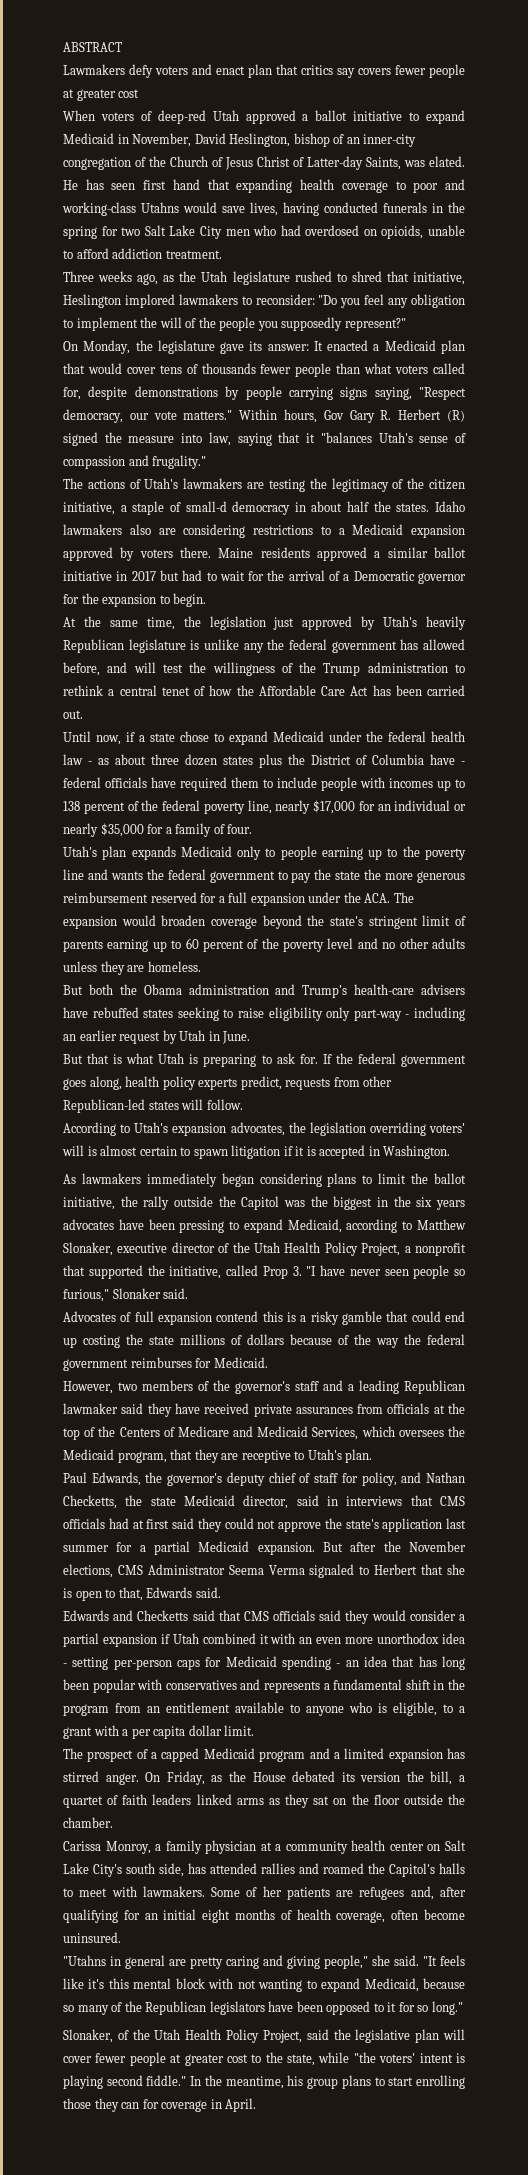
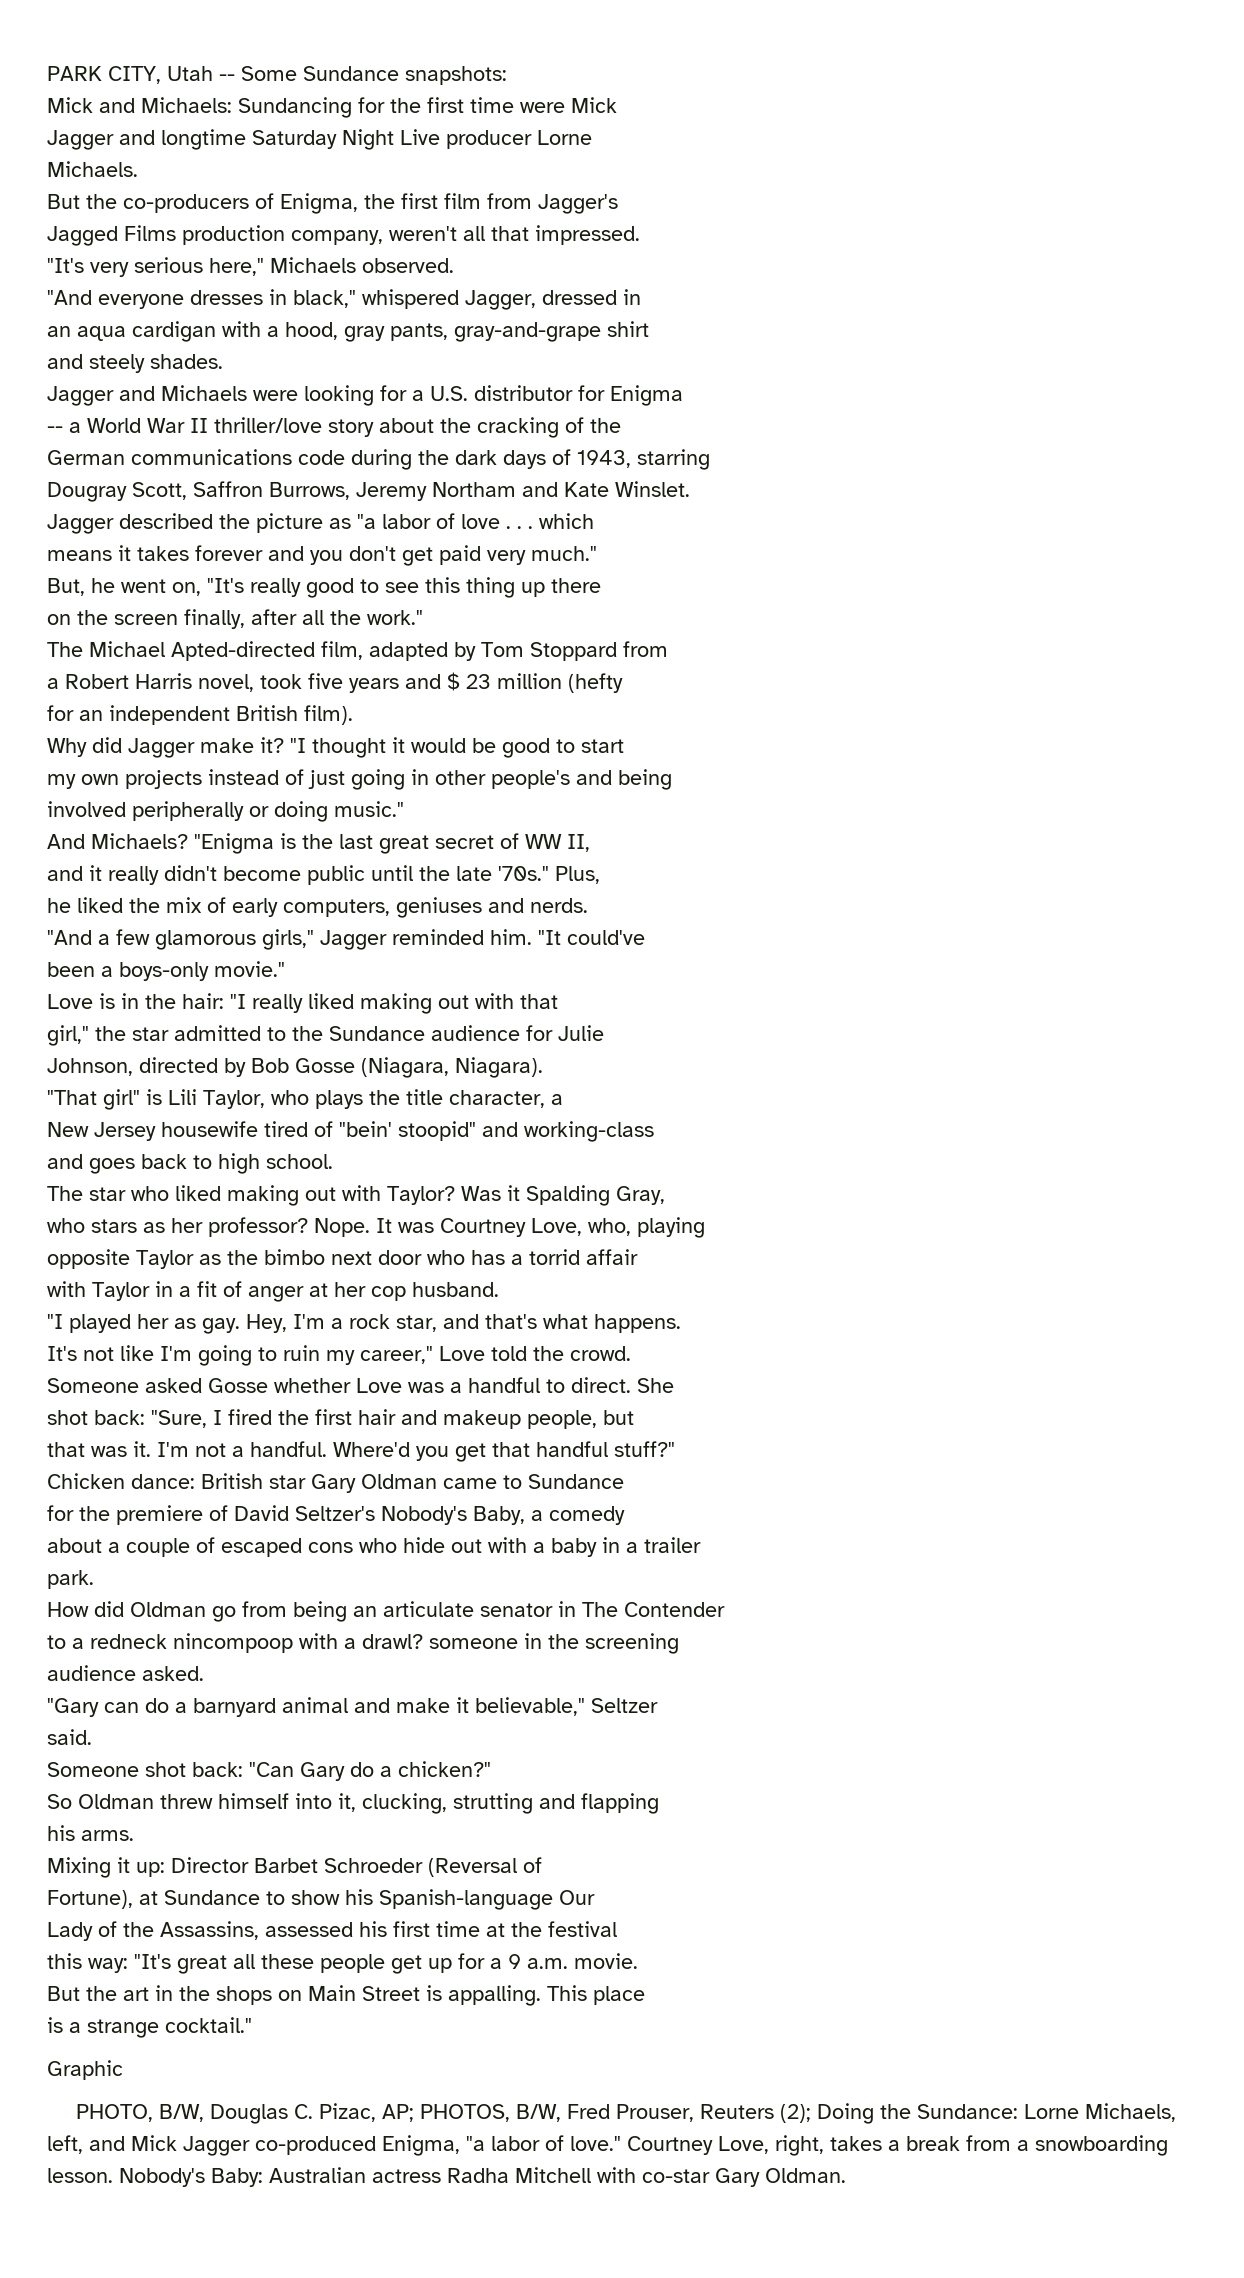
[63,42,122,52] [63,64,465,78] [63,89,140,101] [63,110,465,124] [63,133,417,147] [63,156,465,170] [63,179,466,193] [62,202,465,216] [63,225,465,239] [63,248,222,259] [63,271,465,285] [63,294,466,308] [63,317,406,331] [63,340,465,354] [63,363,466,377] [63,386,466,400] [63,409,466,423] [63,432,467,446] [63,455,207,469] [63,478,465,492] [63,501,465,515] [63,524,465,538] [63,547,466,561] [63,570,467,584] [63,593,207,607] [63,616,466,630] [63,639,466,653] [63,662,466,676] [63,685,465,696] [63,710,83,719] [63,731,465,745] [63,754,465,768] [63,777,465,791] [63,800,466,814] [63,823,253,837] [63,846,466,860] [63,869,466,883] [63,892,414,906] [63,915,467,929] [63,938,465,952] [63,961,201,975] [63,984,465,998] [63,1007,466,1021] [63,1030,251,1044] [63,1053,467,1067] [63,1076,393,1090] [63,1099,243,1113] [63,1122,465,1136] [62,1145,451,1159] [63,1173,467,1187] [63,1196,466,1210] [63,1219,466,1233] [63,1242,466,1256] [63,1265,465,1279] [63,1288,189,1302] [63,1311,465,1325] [63,1334,465,1348] [63,1357,268,1371] [63,1380,465,1394] [63,1403,466,1417] [63,1426,466,1440] [63,1449,373,1463] [63,1472,465,1486] [63,1495,465,1509] [63,1518,466,1532] [63,1541,466,1555] [63,1564,466,1578] [63,1587,221,1601] [63,1610,466,1624] [63,1633,466,1647] [63,1656,465,1670] [63,1679,466,1693] [63,1702,465,1716] [63,1725,255,1739] [63,1748,466,1762] [63,1771,465,1785] [63,1794,465,1808] [63,1817,113,1828] [63,1840,466,1854] [63,1863,465,1877] [63,1886,466,1900] [63,1909,466,1923] [63,1932,121,1943] [63,1955,465,1969] [63,1978,465,1992] [63,2001,463,2015] [63,2029,465,2043] [63,2052,465,2066] [63,2075,465,2089] [63,2098,257,2112] ABSTRACT // Lawmakers defy voters and enact plan that critics say covers fewer people at greater cost // When voters of deep-red Utah approved a ballot initiative to expand Medicaid in November, David Heslington, bishop of an inner-city congregation of the Church of Jesus Christ of Latter-day Saints, was elated. He has seen first hand that expanding health coverage to poor and working-class Utahns would save lives, having conducted funerals in the spring for two Salt Lake City men who had overdosed on opioids, unable to afford addiction treatment. // Three weeks ago, as the Utah legislature rushed to shred that initiative, Heslington implored lawmakers to reconsider: "Do you feel any obligation to implement the will of the people you supposedly represent?" // On Monday, the legislature gave its answer: It enacted a Medicaid plan that would cover tens of thousands fewer people than what voters called for, despite demonstrations by people carrying signs saying, "Respect democracy, our vote matters." Within hours, Gov Gary R. Herbert (R) signed the measure into law, saying that it "balances Utah's sense of compassion and frugality." // The actions of Utah's lawmakers are testing the legitimacy of the citizen initiative, a staple of small-d democracy in about half the states. Idaho lawmakers also are considering restrictions to a Medicaid expansion approved by voters there. Maine residents approved a similar ballot initiative in 2017 but had to wait for the arrival of a Democratic governor for the expansion to begin. // At the same time, the legislation just approved by Utah's heavily Republican legislature is unlike any the federal government has allowed before, and will test the willingness of the Trump administration to rethink a central tenet of how the Affordable Care Act has been carried out. // Until now, if a state chose to expand Medicaid under the federal health law - as about three dozen states plus the District of Columbia have - federal officials have required them to include people with incomes up to 138 percent of the federal poverty line, nearly $17,000 for an individual or nearly $35,000 for a family of four. // Utah's plan expands Medicaid only to people earning up to the poverty line and wants the federal government to pay the state the more generous reimbursement reserved for a full expansion under the ACA. The expansion would broaden coverage beyond the state's stringent limit of parents earning up to 60 percent of the poverty level and no other adults unless they are homeless. // But both the Obama administration and Trump's health-care advisers have rebuffed states seeking to raise eligibility only part-way - including an earlier request by Utah in June. // But that is what Utah is preparing to ask for. If the federal government goes along, health policy experts predict, requests from other Republican-led states will follow. // According to Utah's expansion advocates, the legislation overriding voters' will is almost certain to spawn litigation if it is accepted in Washington. // As lawmakers immediately began considering plans to limit the ballot initiative, the rally outside the Capitol was the biggest in the six years advocates have been pressing to expand Medicaid, according to Matthew Slonaker, executive director of the Utah Health Policy Project, a nonprofit that supported the initiative, called Prop 3. "I have never seen people so furious," Slonaker said. // Advocates of full expansion contend this is a risky gamble that could end up costing the state millions of dollars because of the way the federal government reimburses for Medicaid. // However, two members of the governor's staff and a leading Republican lawmaker said they have received private assurances from officials at the top of the Centers of Medicare and Medicaid Services, which oversees the Medicaid program, that they are receptive to Utah's plan. // Paul Edwards, the governor's deputy chief of staff for policy, and Nathan Checketts, the state Medicaid director, said in interviews that CMS officials had at first said they could not approve the state's application last summer for a partial Medicaid expansion. But after the November elections, CMS Administrator Seema Verma signaled to Herbert that she is open to that, Edwards said. // Edwards and Checketts said that CMS officials said they would consider a partial expansion if Utah combined it with an even more unorthodox idea - setting per-person caps for Medicaid spending - an idea that has long been popular with conservatives and represents a fundamental shift in the program from an entitlement available to anyone who is eligible, to a grant with a per capita dollar limit. // The prospect of a capped Medicaid program and a limited expansion has stirred anger. On Friday, as the House debated its version the bill, a quartet of faith leaders linked arms as they sat on the floor outside the chamber. // Carissa Monroy, a family physician at a community health center on Salt Lake City's south side, has attended rallies and roamed the Capitol's halls to meet with lawmakers. Some of her patients are refugees and, after qualifying for an initial eight months of health coverage, often become uninsured. // "Utahns in general are pretty caring and giving people," she said. "It feels like it's this mental block with not wanting to expand Medicaid, because so many of the Republican legislators have been opposed to it for so long." // Slonaker, of the Utah Health Policy Project, said the legislative plan will cover fewer people at greater cost to the state, while "the voters' intent is playing second fiddle." In the meantime, his group plans to start enrolling those they can for coverage in April. -> [47,66,507,85] [47,97,617,118] [47,129,592,150] [47,161,138,177] [47,193,618,214] [47,225,640,246] [47,257,454,277] [47,289,641,310] [47,321,649,342] [47,354,223,373] [47,385,683,406] [47,417,621,438] [47,449,710,470] [47,481,690,502] [47,513,594,534] [47,545,597,566] [47,577,601,598] [47,609,423,629] [47,641,668,661] [47,672,623,693] [47,705,353,725] [47,737,624,758] [47,769,672,790] [47,801,404,822] [47,833,590,854] [47,865,600,885] [47,897,588,918] [47,929,645,950] [47,961,285,981] [47,993,558,1014] [47,1025,604,1046] [47,1057,543,1078] [47,1089,563,1110] [47,1121,654,1142] [47,1153,333,1174] [47,1185,665,1206] [47,1217,705,1238] [47,1249,638,1269] [47,1281,499,1302] [47,1314,681,1334] [47,1345,631,1366] [47,1377,674,1393] [47,1409,634,1429] [47,1441,675,1462] [47,1473,624,1493] [47,1505,625,1525] [47,1537,701,1557] [47,1570,94,1589] [47,1601,725,1622] [47,1633,679,1654] [47,1665,204,1681] [47,1697,658,1717] [47,1729,92,1745] [47,1761,491,1781] [47,1793,659,1814] [47,1825,134,1841] [47,1857,542,1878] [47,1889,595,1910] [47,1921,617,1941] [47,1953,638,1974] [47,1985,645,2006] [47,2017,252,2038] [47,2060,123,2080] [76,2103,1177,2124] [47,2135,1168,2156] [47,2167,846,2187] PARK CITY, Utah -- Some Sundance snapshots: // Mick and Michaels: Sundancing for the first time were Mick // Jagger and longtime Saturday Night Live producer Lorne // Michaels. // But the co-producers of Enigma, the first film from Jagger's // Jagged Films production company, weren't all that impressed. // "It's very serious here," Michaels observed. // "And everyone dresses in black," whispered Jagger, dressed in // an aqua cardigan with a hood, gray pants, gray-and-grape shirt // and steely shades. // Jagger and Michaels were looking for a U.S. distributor for Enigma // -- a World War II thriller/love story about the cracking of the // German communications code during the dark days of 1943, starring // Dougray Scott, Saffron Burrows, Jeremy Northam and Kate Winslet. // Jagger described the picture as "a labor of love . . . which // means it takes forever and you don't get paid very much." // But, he went on, "It's really good to see this thing up there // on the screen finally, after all the work." // The Michael Apted-directed film, adapted by Tom Stoppard from // a Robert Harris novel, took five years and $ 23 million (hefty // for an independent British film). // Why did Jagger make it? "I thought it would be good to start // my own projects instead of just going in other people's and being // involved peripherally or doing music." // And Michaels? "Enigma is the last great secret of WW II, // and it really didn't become public until the late '70s." Plus, // he liked the mix of early computers, geniuses and nerds. // "And a few glamorous girls," Jagger reminded him. "It could've // been a boys-only movie." // Love is in the hair: "I really liked making out with that // girl," the star admitted to the Sundance audience for Julie // Johnson, directed by Bob Gosse (Niagara, Niagara). // "That girl" is Lili Taylor, who plays the title character, a // New Jersey housewife tired of "bein' stoopid" and working-class // and goes back to high school. // The star who liked making out with Taylor? Was it Spalding Gray, // who stars as her professor? Nope. It was Courtney Love, who, playing // opposite Taylor as the bimbo next door who has a torrid affair // with Taylor in a fit of anger at her cop husband. // "I played her as gay. Hey, I'm a rock star, and that's what happens. // It's not like I'm going to ruin my career," Love told the crowd. // Someone asked Gosse whether Love was a handful to direct. She // shot back: "Sure, I fired the first hair and makeup people, but // that was it. I'm not a handful. Where'd you get that handful stuff?" // Chicken dance: British star Gary Oldman came to Sundance // for the premiere of David Seltzer's Nobody's Baby, a comedy // about a couple of escaped cons who hide out with a baby in a trailer // park. // How did Oldman go from being an articulate senator in The Contender // to a redneck nincompoop with a drawl? someone in the screening // audience asked. // "Gary can do a barnyard animal and make it believable," Seltzer // said. // Someone shot back: "Can Gary do a chicken?" // So Oldman threw himself into it, clucking, strutting and flapping // his arms. // Mixing it up: Director Barbet Schroeder (Reversal of // Fortune), at Sundance to show his Spanish-language Our // Lady of the Assassins, assessed his first time at the festival // this way: "It's great all these people get up for a 9 a.m. movie. // But the art in the shops on Main Street is appalling. This place // is a strange cocktail." // Graphic // PHOTO, B/W, Douglas C. Pizac, AP; PHOTOS, B/W, Fred Prouser, Reuters (2); Doing the Sundance: Lorne Michaels, left, and Mick Jagger co-produced Enigma, "a labor of love." Courtney Love, right, takes a break from a snowboarding lesson. Nobody's Baby: Australian actress Radha Mitchell with co-star Gary Oldman.

